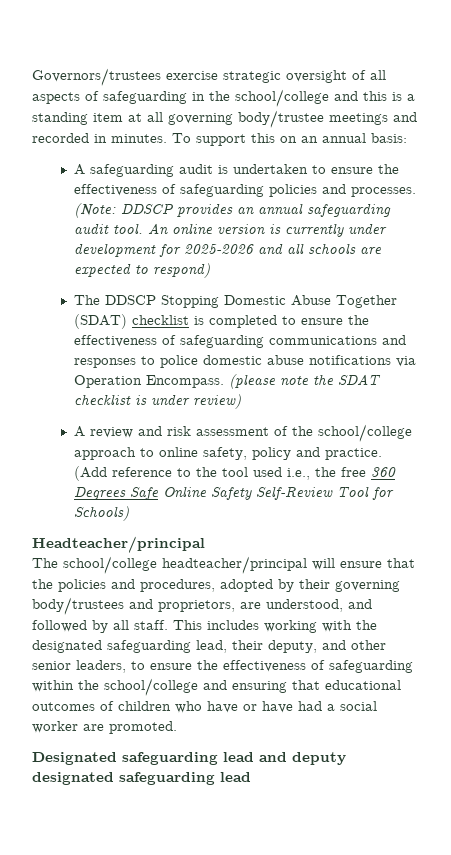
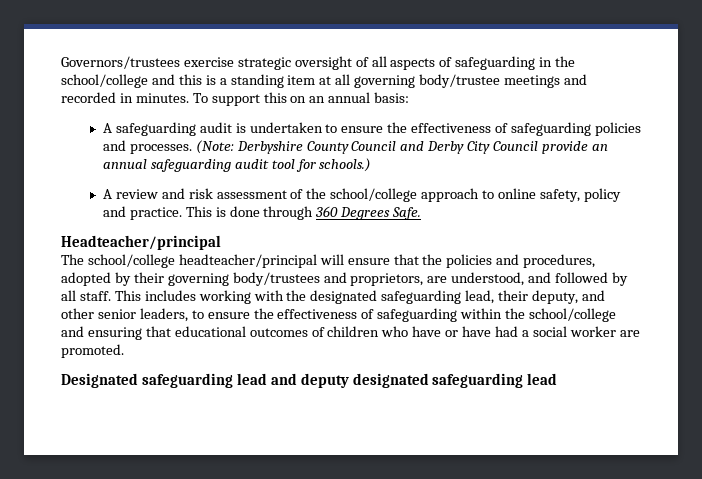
[121,203,392,217] [74,223,388,237] [74,243,383,257] [74,263,211,278] [74,295,398,308] [74,314,370,329] [74,335,407,348] [74,355,417,368] [74,374,382,389] [74,394,242,409] DDSCP provides an annual safeguarding audit tool. An online version is currently under development for 2025-2026 and all schools are expected to respond) // The DDSCP Stopping Domestic Abuse Together (SDAT) checklist is completed to ensure the effectiveness of safeguarding communications and responses to police domestic abuse notifications via Operation Encompass. (please note the SDAT checklist is under review) -> [236,141,608,154] [102,158,372,172] Derbyshire County Council and Derby City Council provide an annual safeguarding audit tool for schools.)
[74,466,397,481] [74,486,395,500] [74,506,130,521] (Add reference to the tool used i.e., the free 360 Degrees Safe Online Safety Self-Review Tool for Schools) -> [185,206,422,220] This is done through 360 Degrees Safe.

